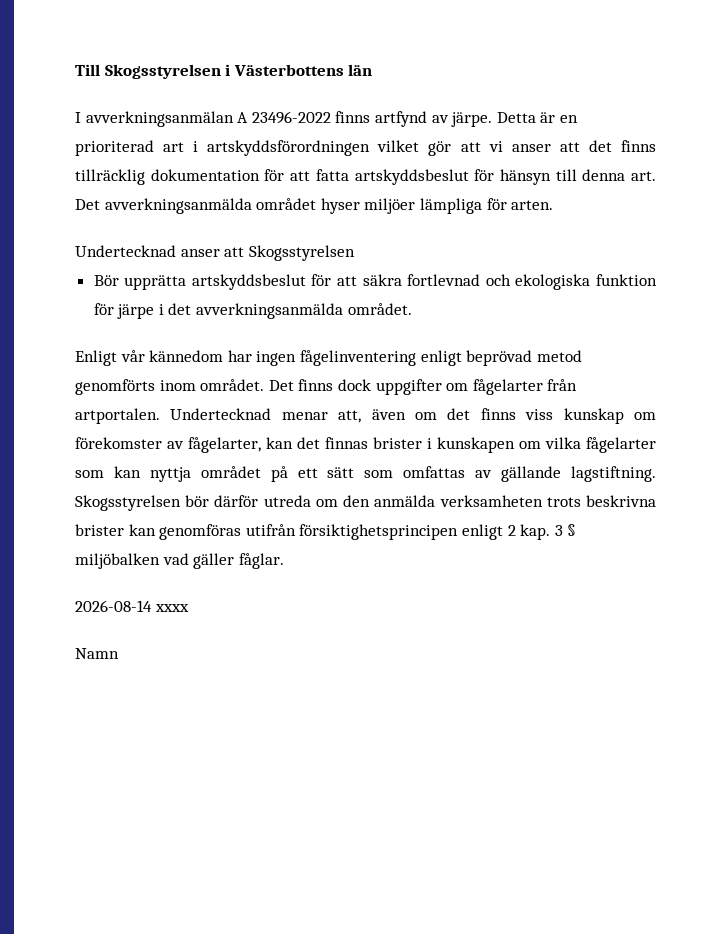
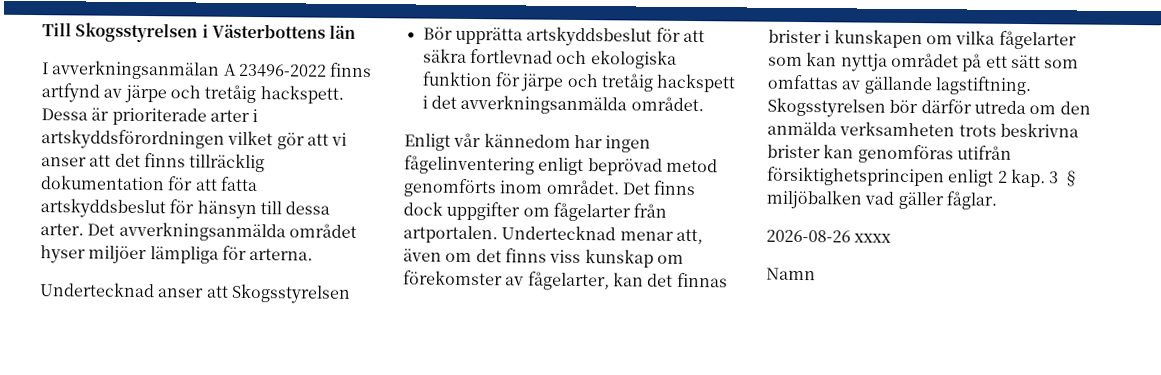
[451,112,578,127] [75,140,185,156] järpe. Detta är en prioriterad art -> [123,84,344,104] [41,107,250,126] järpe och tretåig hackspett. Dessa är prioriterade arter
[582,169,656,181] denna art. -> [285,201,331,215] [40,223,84,236] dessa arter.
[511,200,554,210] arten. -> [249,247,314,261] arterna.
(155, 311) none -> [566,73,737,93] och tretåig hackspett
[75,600,152,612] 2026-08-14 -> [766,229,851,243] 2026-08-26

